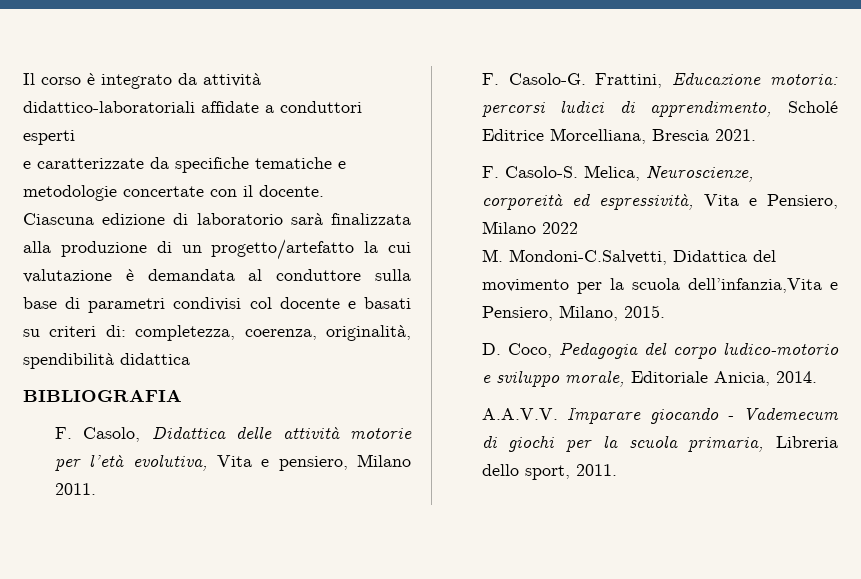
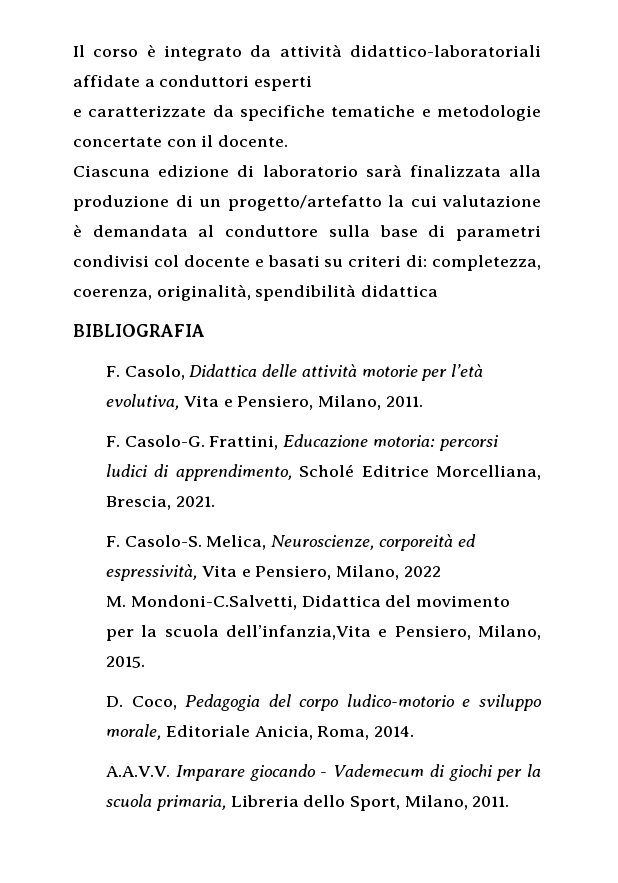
[278,454,411,471] pensiero, Milano -> [237,395,381,410] Pensiero, Milano,
[651,129,709,141] Brescia -> [106,495,172,510] Brescia,
[481,221,536,234] Milano -> [335,565,399,580] Milano,
(770, 378) none -> [317,726,370,740] Roma,
[524,465,570,480] sport, -> [349,795,468,811] Sport, Milano,

